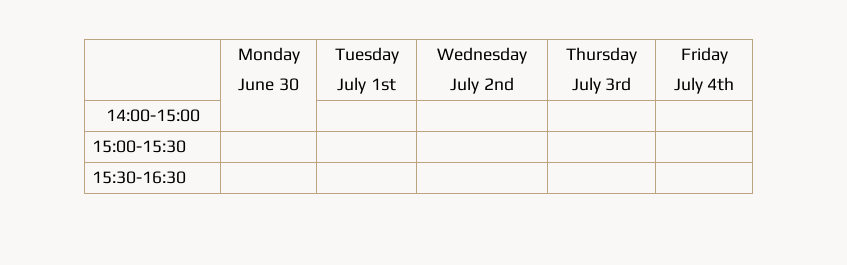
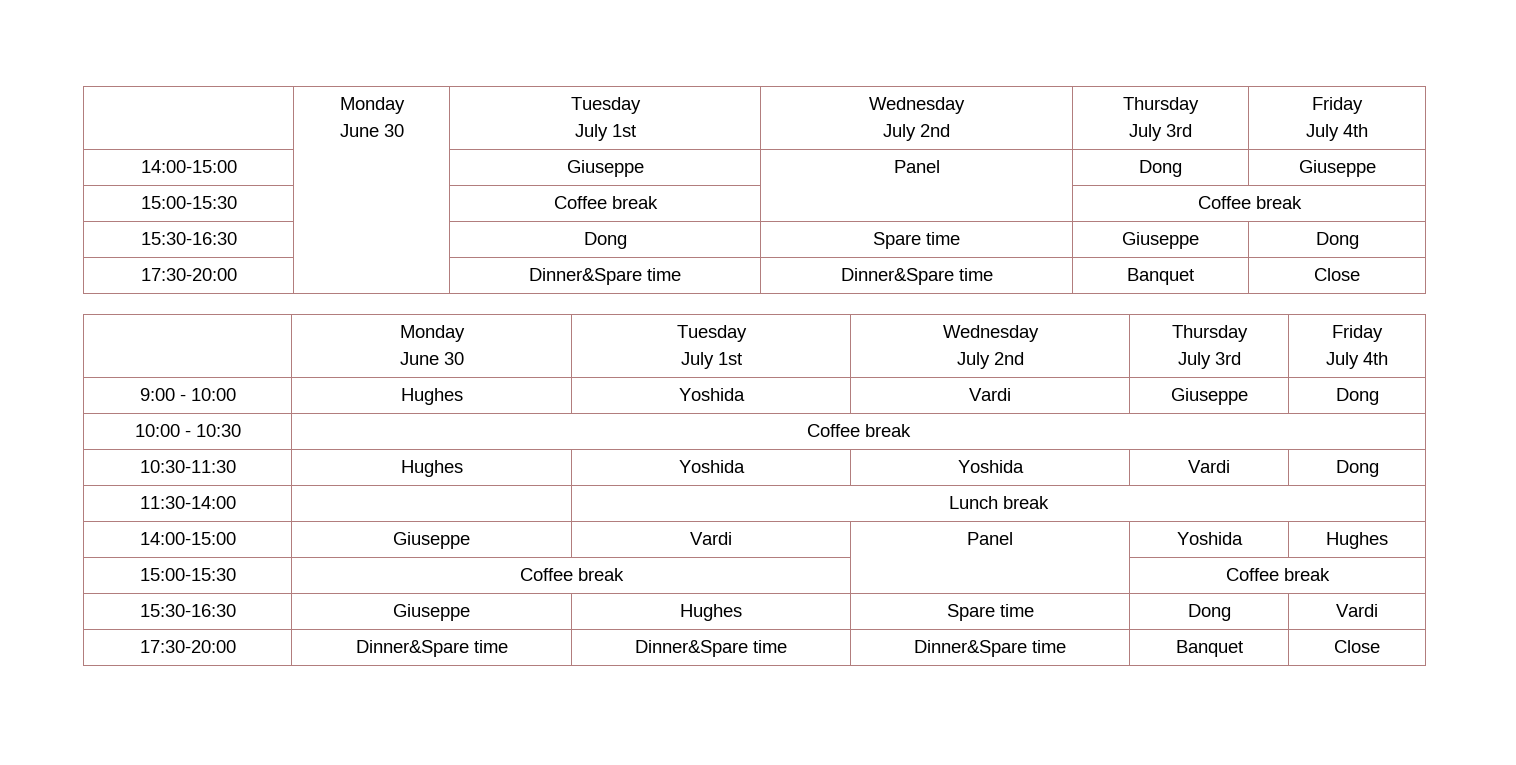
[91,140,186,153] [91,171,186,184] | | | // 15:00-15:30 | | | | | // 15:30-16:30 | | | | | -> [566,160,644,177] [893,160,940,173] [1139,160,1182,177] [1298,160,1376,177] [140,196,237,209] [553,196,658,209] [1197,196,1302,209] [140,232,237,245] [583,232,627,249] [873,232,960,249] [1122,232,1199,249] [1315,232,1359,249] [140,268,237,281] [529,268,681,285] [840,268,993,285] [1127,268,1194,285] [1314,268,1360,281] [399,325,465,342] [399,352,464,365] [676,325,747,342] [680,352,742,369] [942,325,1039,342] [956,352,1024,369] [1171,325,1248,342] [1177,352,1241,369] [1332,325,1383,342] [1326,352,1388,369] [139,388,236,401] [400,388,463,405] [678,388,745,401] [969,388,1011,401] [1170,388,1248,405] [1335,388,1379,405] [134,424,241,437] [807,424,911,437] [139,460,236,473] [400,460,463,477] [678,460,745,473] [957,460,1024,473] [1188,460,1230,473] [1335,460,1379,477] [139,496,236,509] [949,496,1049,509] [139,532,236,545] [393,532,470,549] [690,532,732,545] [967,532,1013,545] [1176,532,1243,545] [1326,532,1388,549] [139,568,236,581] [519,568,624,581] [1226,568,1330,581] [139,604,236,617] [393,604,470,621] [680,604,742,621] [946,604,1034,621] [1187,604,1231,621] [1336,604,1378,617] [139,640,236,653] [355,640,508,657] [635,640,787,657] [914,640,1066,657] [1175,640,1243,657] [1334,640,1380,653] Giuseppe | Panel | Dong | Giuseppe // 15:00-15:30 | | Coffee break | | Coffee break // 15:30-16:30 | | Dong | Spare time | Giuseppe | Dong // 17:30-20:00 | | Dinner&Spare time | Dinner&Spare time | Banquet | Close // | Monday // June 30 | Tuesday // July 1st | Wednesday // July 2nd | Thursday // July 3rd | Friday // July 4th // 9:00 - 10:00 | Hughes | Yoshida | Vardi | Giuseppe | Dong // 10:00 - 10:30 | Coffee break // 10:30-11:30 | Hughes | Yoshida | Yoshida | Vardi | Dong // 11:30-14:00 | | Lunch break // 14:00-15:00 | Giuseppe | Vardi | Panel | Yoshida | Hughes // 15:00-15:30 | Coffee break | | Coffee break // 15:30-16:30 | Giuseppe | Hughes | Spare time | Dong | Vardi // 17:30-20:00 | Dinner&Spare time | Dinner&Spare time | Dinner&Spare time | Banquet | Close

